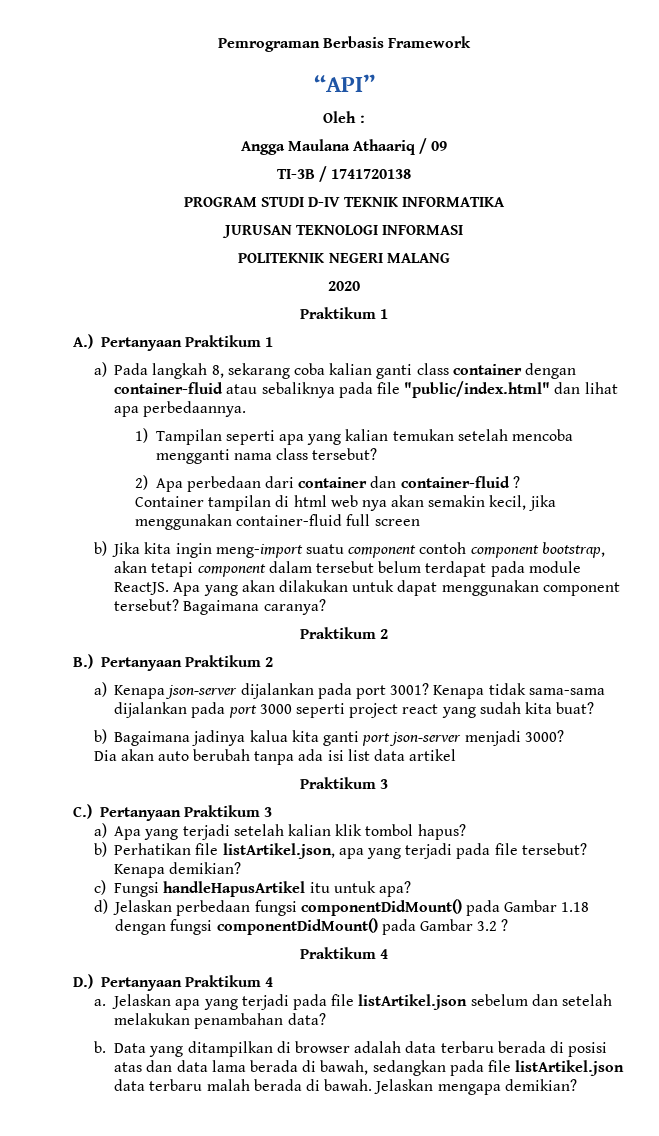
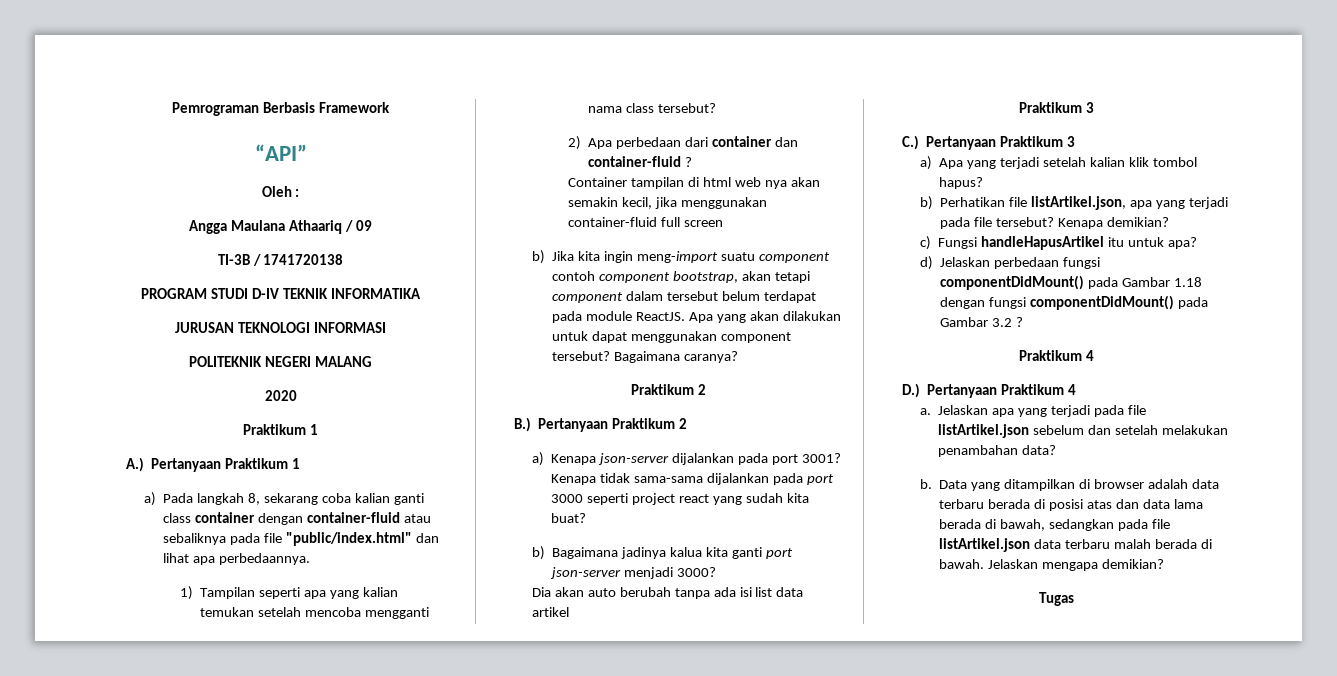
(577, 1085) none -> [1039,592,1074,606] // Tugas

